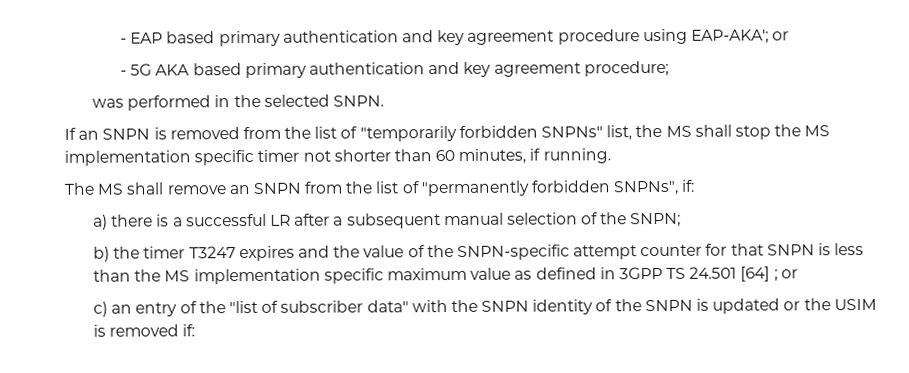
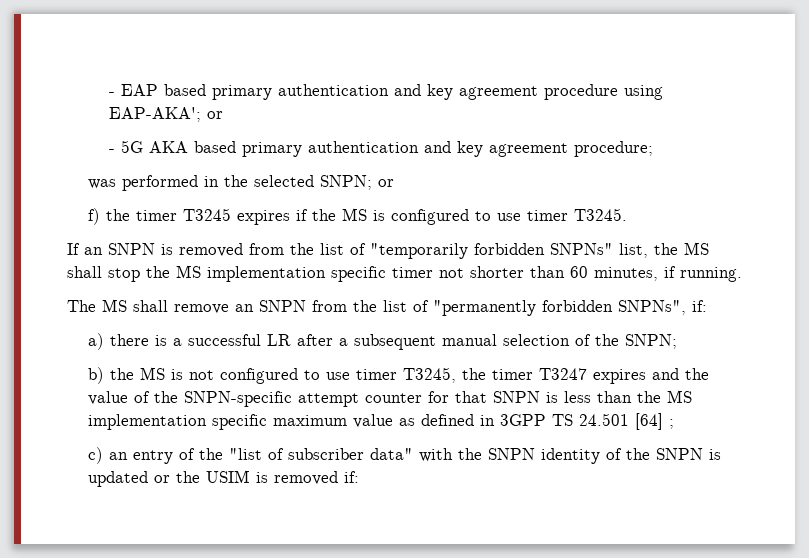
[332,95,384,107] SNPN. -> [320,175,395,190] [88,208,628,225] SNPN; or // f) the timer T3245 expires if the MS is configured to use timer T3245.
(141, 252) none -> [140,367,487,384] MS is not configured to use timer T3245, the
[780,269,798,279] or -> (675, 424) none

